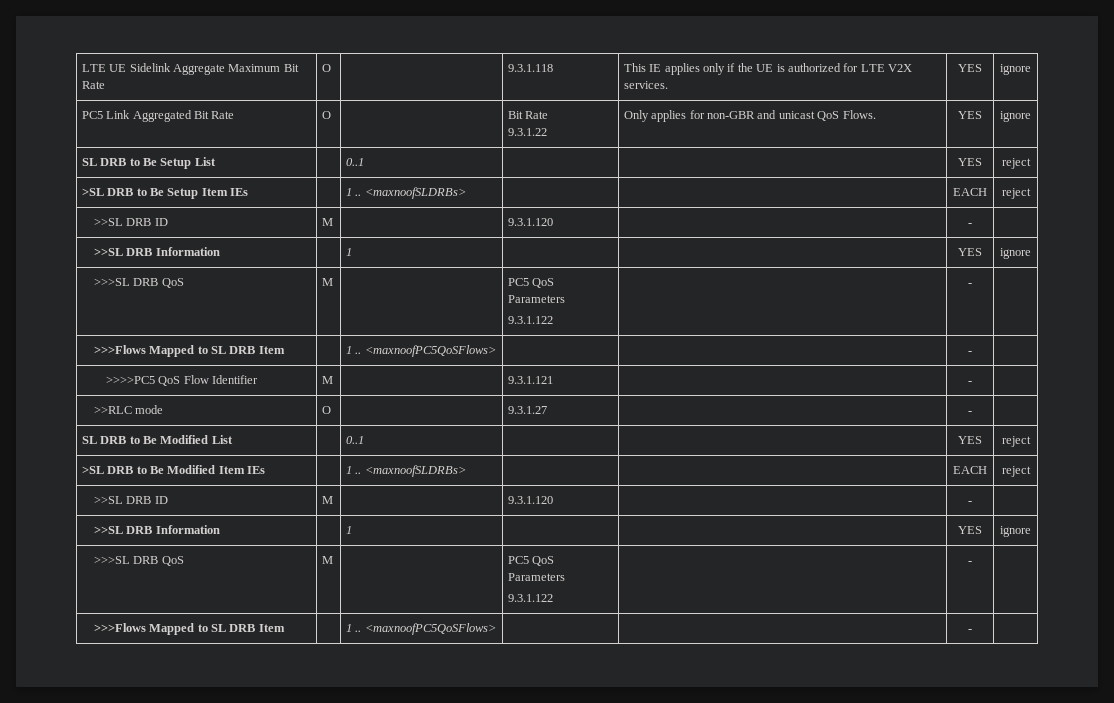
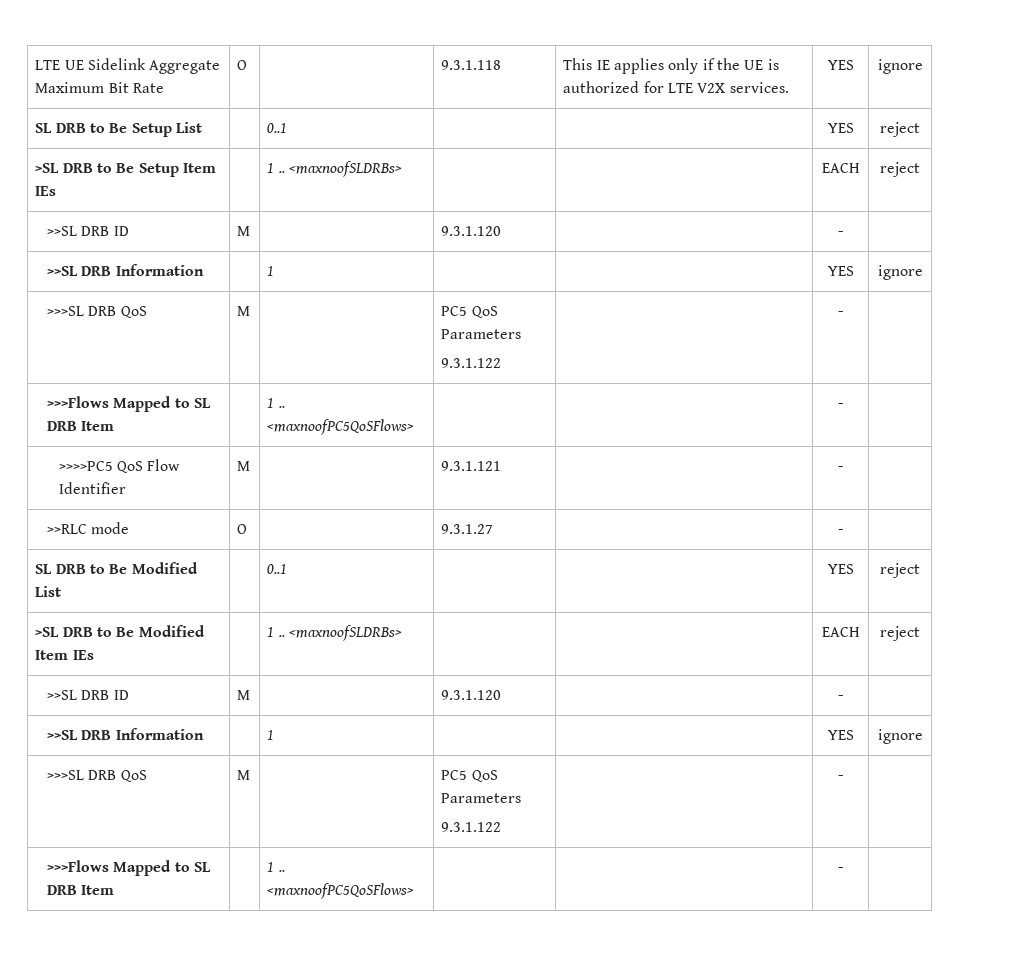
[81,110,235,122] [321,111,331,119] [507,111,549,119] [507,128,547,136] [623,110,876,122] [958,111,982,119] [1000,111,1031,122] // PC5 Link Aggregated Bit Rate | O | | Bit Rate // 9.3.1.22 | Only applies for non-GBR and unicast QoS Flows. | YES | ignore -> (923, 66) none

